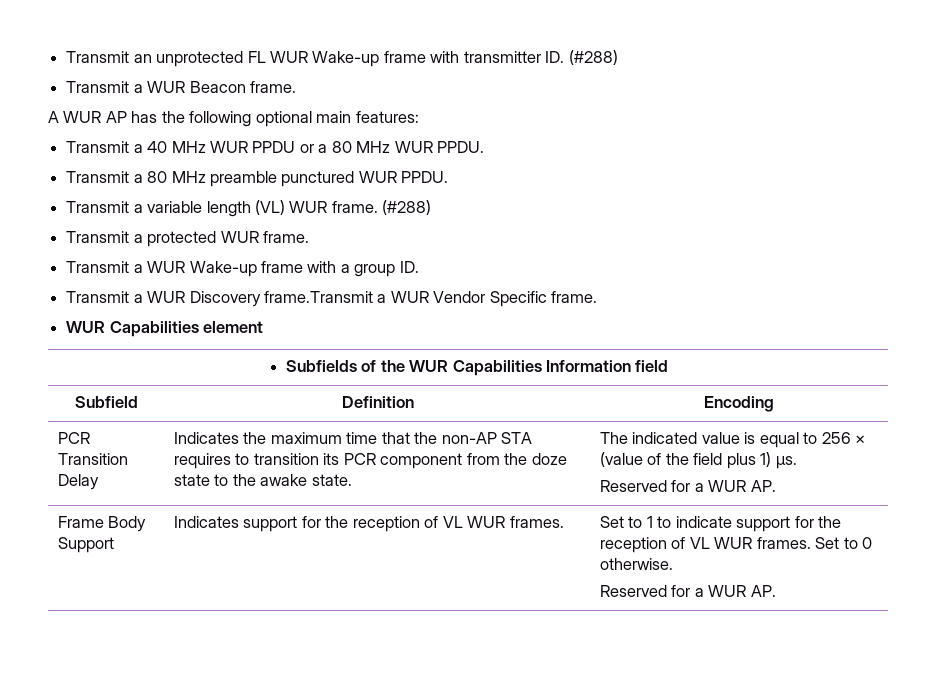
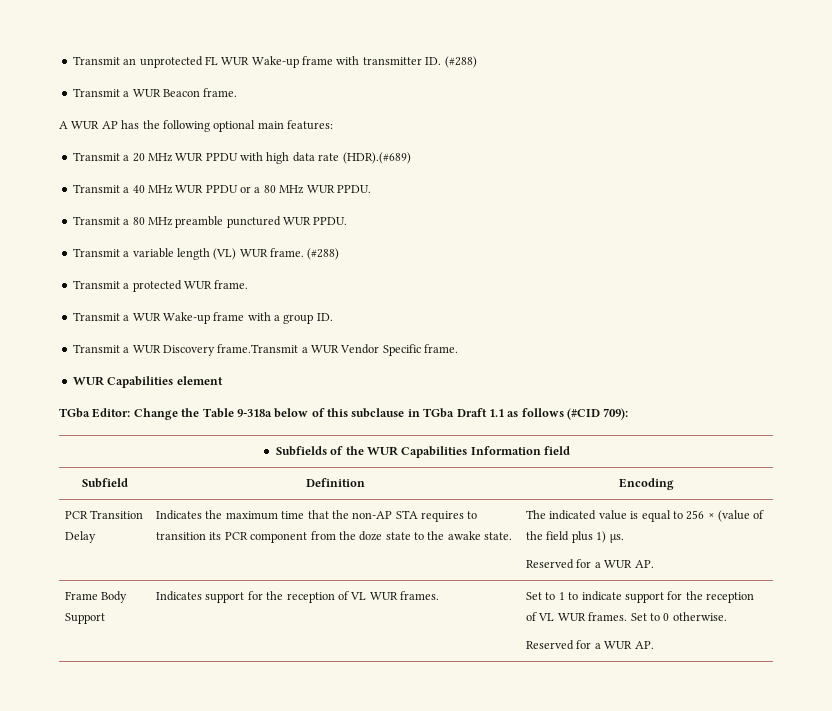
(419, 117) none -> [72,152,411,164] // Transmit a 20 MHz WUR PPDU with high data rate (HDR).(#689)
(264, 327) none -> [59,408,629,420] // TGba Editor: Change the Table 9-318a below of this subclause in TGba Draft 1.1 as follows (#CID 709):

